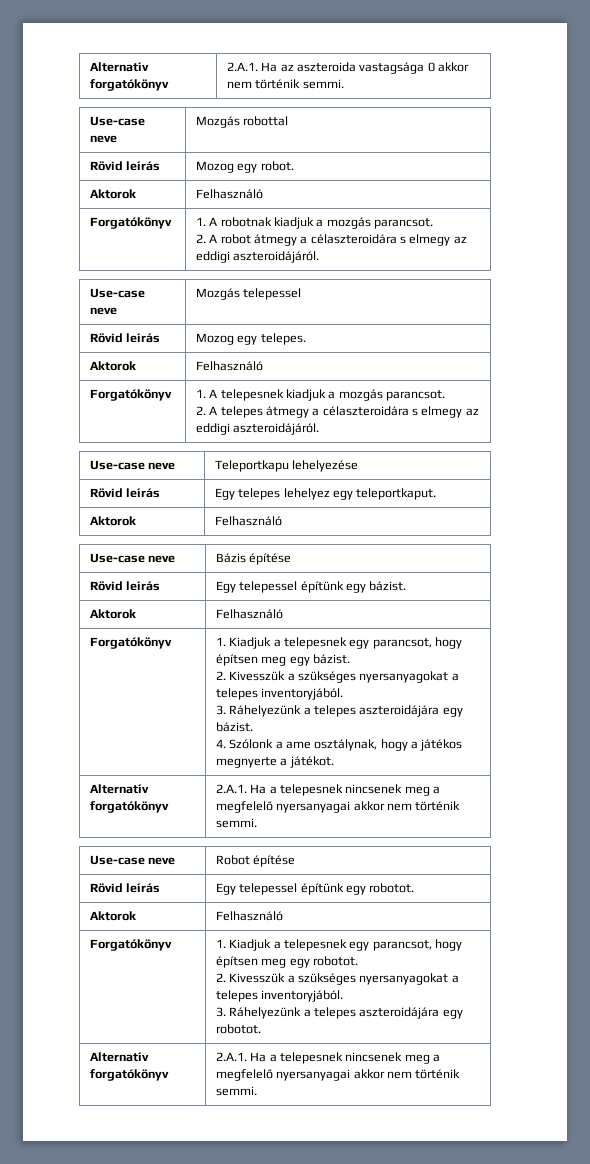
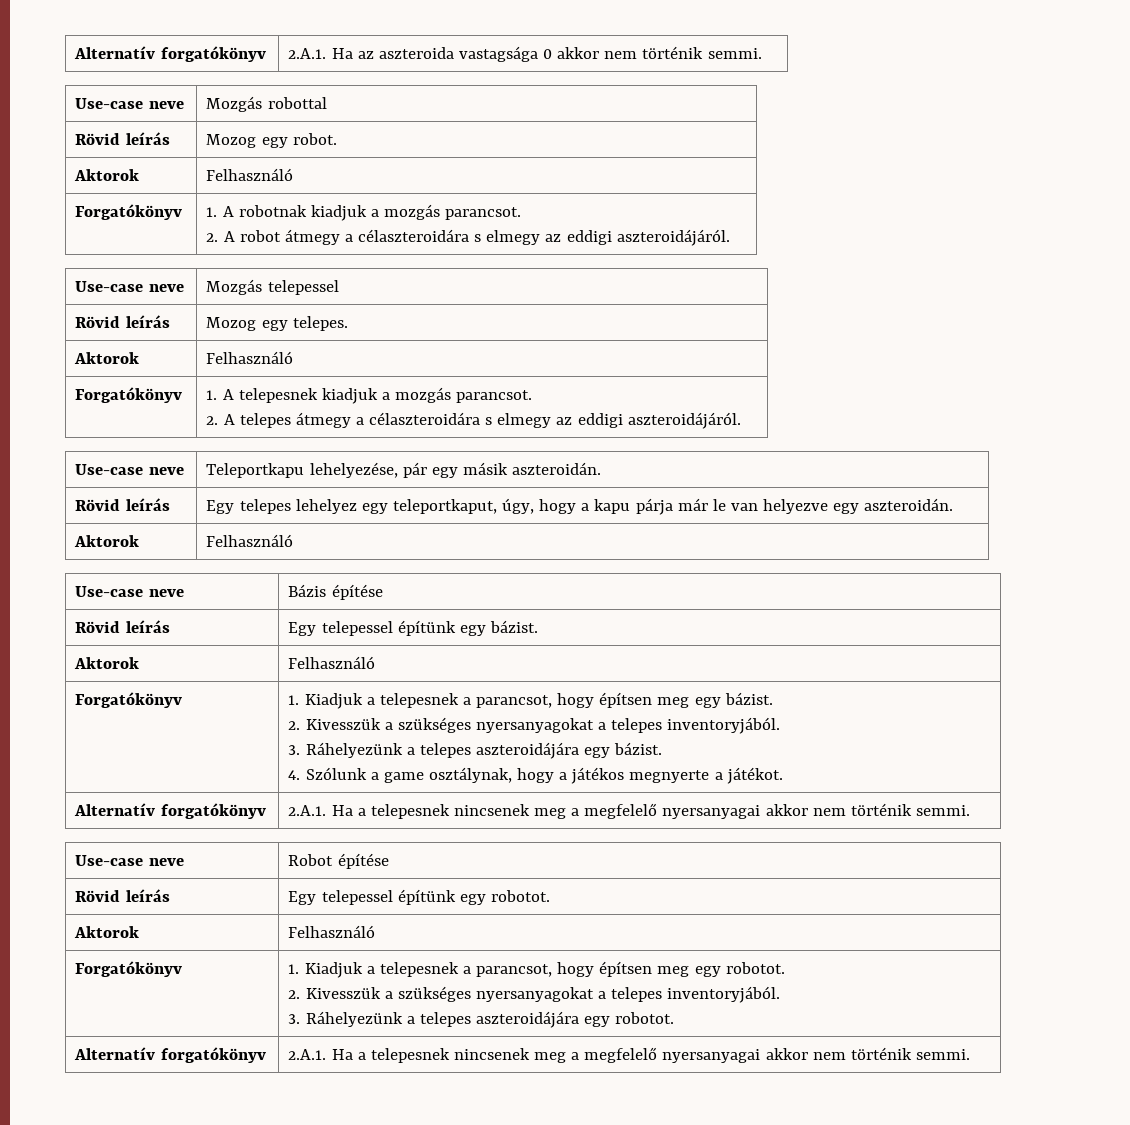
[292,460,359,472] lehelyezése -> [309,462,602,478] lehelyezése, pár egy másik aszteroidán.
[356,488,437,500] teleportkaput. -> [392,498,954,515] teleportkaput, úgy, hogy a kapu párja már le van helyezve egy aszteroidán.
[349,639,370,649] egy -> [462,697,471,705] a
[229,739,311,749] Szólonk a ame -> [305,767,424,783] Szólunk a game
[349,941,370,951] egy -> [462,966,471,974] a

